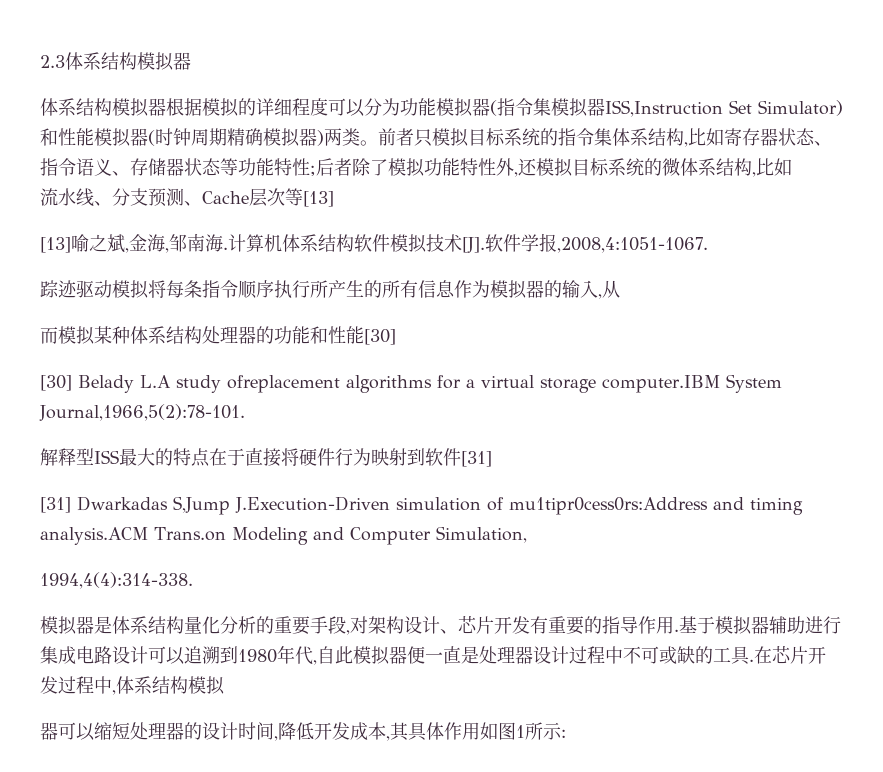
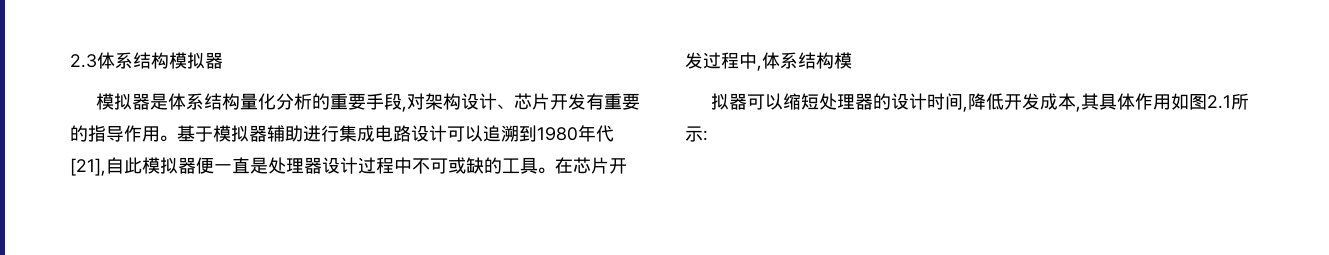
[40,98,843,117] [40,128,832,147] [40,158,792,177] [40,188,334,207] [40,233,709,253] [40,280,620,299] [40,326,396,345] [40,374,782,393] [39,404,245,421] [40,448,492,467] [40,496,803,515] [40,526,527,545] [40,572,193,589] // 体系结构模拟器根据模拟的详细程度可以分为功能模拟器(指令集模拟器ISS,Instruction Set Simulator)和性能模拟器(时钟周期精确模拟器)两类。前者只模拟目标系统的指令集体系结构,比如寄存器状态、指令语义、存储器状态等功能特性;后者除了模拟功能特性外,还模拟目标系统的微体系结构,比如 // 流水线、分支预测、Cache层次等[13] // [13]喻之斌,金海,邹南海.计算机体系结构软件模拟技术[J].软件学报,2008,4:1051-1067. // 踪迹驱动模拟将每条指令顺序执行所产生的所有信息作为模拟器的输入,从 // 而模拟某种体系结构处理器的功能和性能[30] // [30] Belady L.A study ofreplacement algorithms for a virtual storage computer.IBM System Journal,1966,5(2):78-101. // 解释型ISS最大的特点在于直接将硬件行为映射到软件[31] // [31] Dwarkadas S,Jump J.Execution-Driven simulation of mu1tipr0cess0rs:Address and timing analysis.ACM Trans.on Modeling and Computer Simulation, // 1994,4(4):314-338. -> (223, 60) none
[674,629,679,632] . -> [160,135,177,142] 。
[313,660,317,665] , -> [70,158,106,176] [21],
[749,659,754,662] . -> [538,167,555,174] 。
[206,676,225,695] 拟 // -> [710,93,729,110] // 拟
[516,725,525,738] 1 -> [1206,95,1231,109] 2.1

